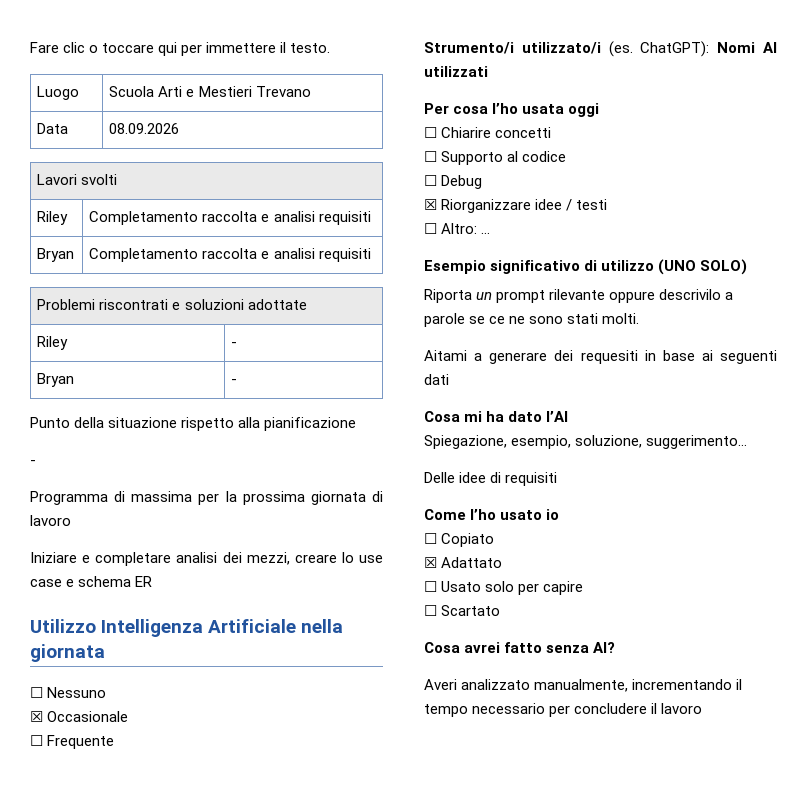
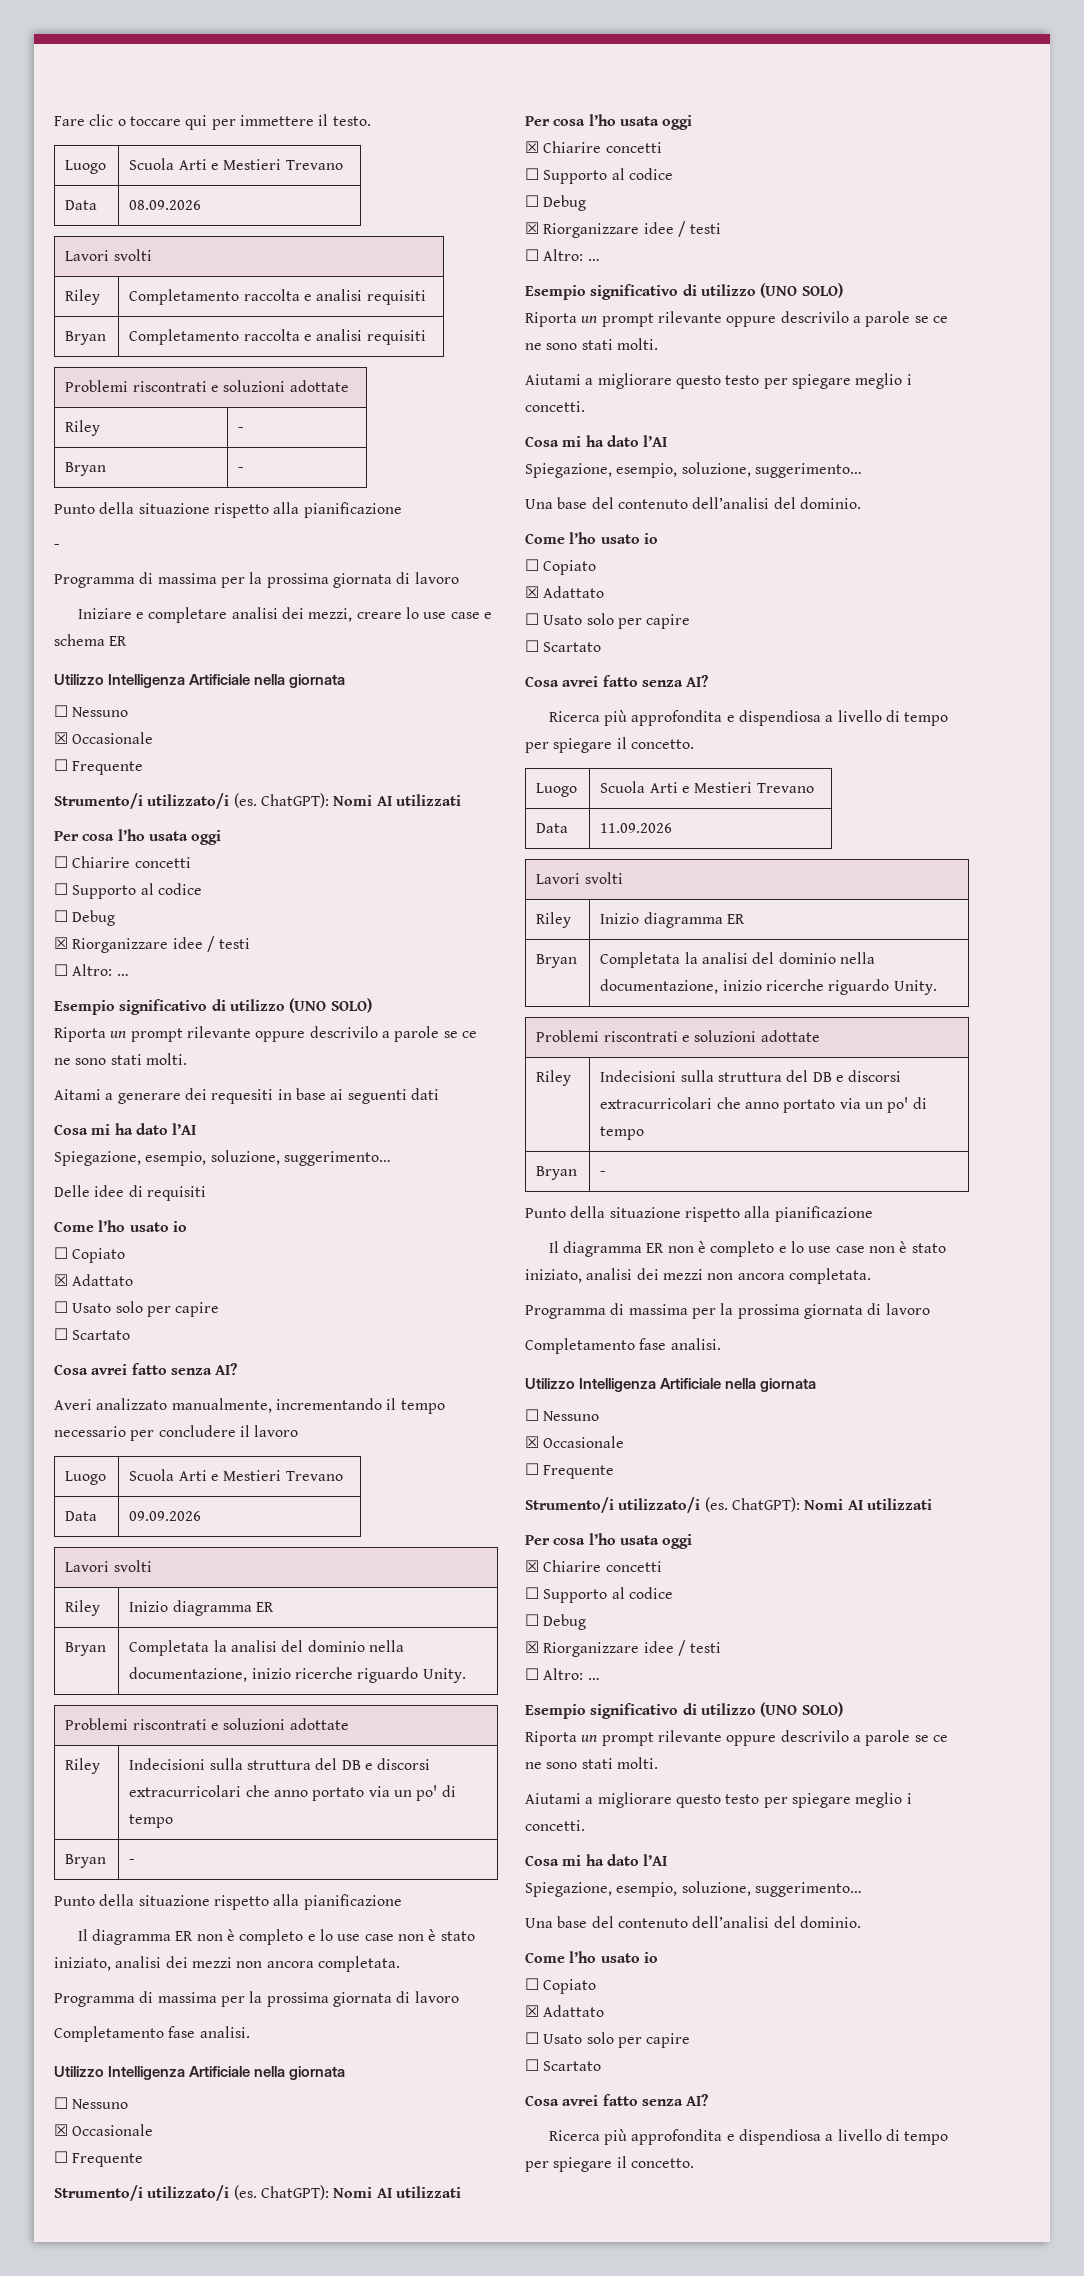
(703, 708) none -> [65,1471,107,1485] [129,1469,343,1481] [65,1511,98,1521] [129,1511,202,1521] [65,1560,152,1572] [65,1600,101,1616] [129,1600,274,1616] [65,1642,107,1656] [129,1640,404,1656] [129,1667,466,1683] [65,1718,349,1730] [65,1758,101,1774] [129,1758,431,1770] [129,1785,456,1801] [129,1814,174,1828] [65,1854,107,1868] [129,1859,136,1864] [54,1894,402,1910] [77,1929,475,1945] [54,1956,400,1972] [54,1991,459,2007] [54,2026,250,2042] [54,2066,346,2080] [54,2097,129,2109] [54,2124,154,2136] [54,2151,144,2167] [54,2185,461,2201] [525,114,693,130] [525,141,662,153] [525,168,673,184] [525,195,587,211] [525,221,722,238] [525,249,600,261] [525,283,843,300] [525,311,948,327] [525,338,658,350] [525,373,912,389] [525,401,585,412] [525,435,668,447] [525,462,862,478] [525,497,861,509] [525,532,658,544] [525,559,597,575] [525,586,605,598] [525,613,691,629] [525,640,602,652] [525,675,709,687] [548,710,949,726] [525,737,694,753] [536,783,578,797] [600,781,814,793] [536,823,569,833] [600,823,673,833] [536,872,623,884] [536,912,572,928] [600,912,745,928] [536,954,578,968] [600,952,875,968] [600,979,937,995] [536,1030,820,1042] [536,1070,572,1086] [600,1070,902,1082] [600,1097,927,1113] [600,1126,645,1140] [536,1166,578,1180] [600,1171,607,1176] [525,1206,873,1222] [548,1241,946,1257] [525,1268,871,1284] [525,1303,930,1319] [525,1338,721,1354] [525,1378,817,1392] [525,1409,600,1421] [525,1436,625,1448] [525,1463,615,1479] [525,1497,932,1513] [525,1533,693,1549] [525,1560,662,1572] [525,1587,673,1603] [525,1614,587,1630] [525,1640,722,1657] [525,1668,600,1680] [525,1702,843,1719] [525,1730,948,1746] [525,1757,658,1769] [525,1792,912,1808] [525,1820,585,1831] [525,1854,668,1866] [525,1881,862,1897] [525,1916,861,1928] [525,1951,658,1963] [525,1978,597,1994] [525,2005,605,2017] [525,2032,691,2048] [525,2059,602,2071] [525,2094,709,2106] [548,2129,949,2145] [525,2156,694,2172] // Luogo | Scuola Arti e Mestieri Trevano // Data | 09.09.2026 // Lavori svolti // Riley | Inizio diagramma ER // Bryan | Completata la analisi del dominio nella documentazione, inizio ricerche riguardo Unity. // Problemi riscontrati e soluzioni adottate // Riley | Indecisioni sulla struttura del DB e discorsi extracurricolari che anno portato via un po' di tempo // Bryan | - // Punto della situazione rispetto alla pianificazione // Il diagramma ER non è completo e lo use case non è stato iniziato, analisi dei mezzi non ancora completata. // Programma di massima per la prossima giornata di lavoro // Completamento fase analisi. // Utilizzo Intelligenza Artificiale nella giornata // ☐ Nessuno // ☒ Occasionale // ☐ Frequente // Strumento/i utilizzato/i (es. ChatGPT): Nomi AI utilizzati // Per cosa l’ho usata oggi // ☒ Chiarire concetti // ☐ Supporto al codice // ☐ Debug // ☒ Riorganizzare idee / testi // ☐ Altro: … // Esempio significativo di utilizzo (UNO SOLO) // Riporta un prompt rilevante oppure descrivilo a parole se ce ne sono stati molti. // Aiutami a migliorare questo testo per spiegare meglio i concetti. // Cosa mi ha dato l’AI // Spiegazione, esempio, soluzione, suggerimento… // Una base del contenuto dell’analisi del dominio. // Come l’ho usato io // ☐ Copiato // ☒ Adattato // ☐ Usato solo per capire // ☐ Scartato // Cosa avrei fatto senza AI? // Ricerca più approfondita e dispendiosa a livello di tempo per spiegare il concetto. // Luogo | Scuola Arti e Mestieri Trevano // Data | 11.09.2026 // Lavori svolti // Riley | Inizio diagramma ER // Bryan | Completata la analisi del dominio nella documentazione, inizio ricerche riguardo Unity. // Problemi riscontrati e soluzioni adottate // Riley | Indecisioni sulla struttura del DB e discorsi extracurricolari che anno portato via un po' di tempo // Bryan | - // Punto della situazione rispetto alla pianificazione // Il diagramma ER non è completo e lo use case non è stato iniziato, analisi dei mezzi non ancora completata. // Programma di massima per la prossima giornata di lavoro // Completamento fase analisi. // Utilizzo Intelligenza Artificiale nella giornata // ☐ Nessuno // ☒ Occasionale // ☐ Frequente // Strumento/i utilizzato/i (es. ChatGPT): Nomi AI utilizzati // Per cosa l’ho usata oggi // ☒ Chiarire concetti // ☐ Supporto al codice // ☐ Debug // ☒ Riorganizzare idee / testi // ☐ Altro: … // Esempio significativo di utilizzo (UNO SOLO) // Riporta un prompt rilevante oppure descrivilo a parole se ce ne sono stati molti. // Aiutami a migliorare questo testo per spiegare meglio i concetti. // Cosa mi ha dato l’AI // Spiegazione, esempio, soluzione, suggerimento… // Una base del contenuto dell’analisi del dominio. // Come l’ho usato io // ☐ Copiato // ☒ Adattato // ☐ Usato solo per capire // ☐ Scartato // Cosa avrei fatto senza AI? // Ricerca più approfondita e dispendiosa a livello di tempo per spiegare il concetto.

